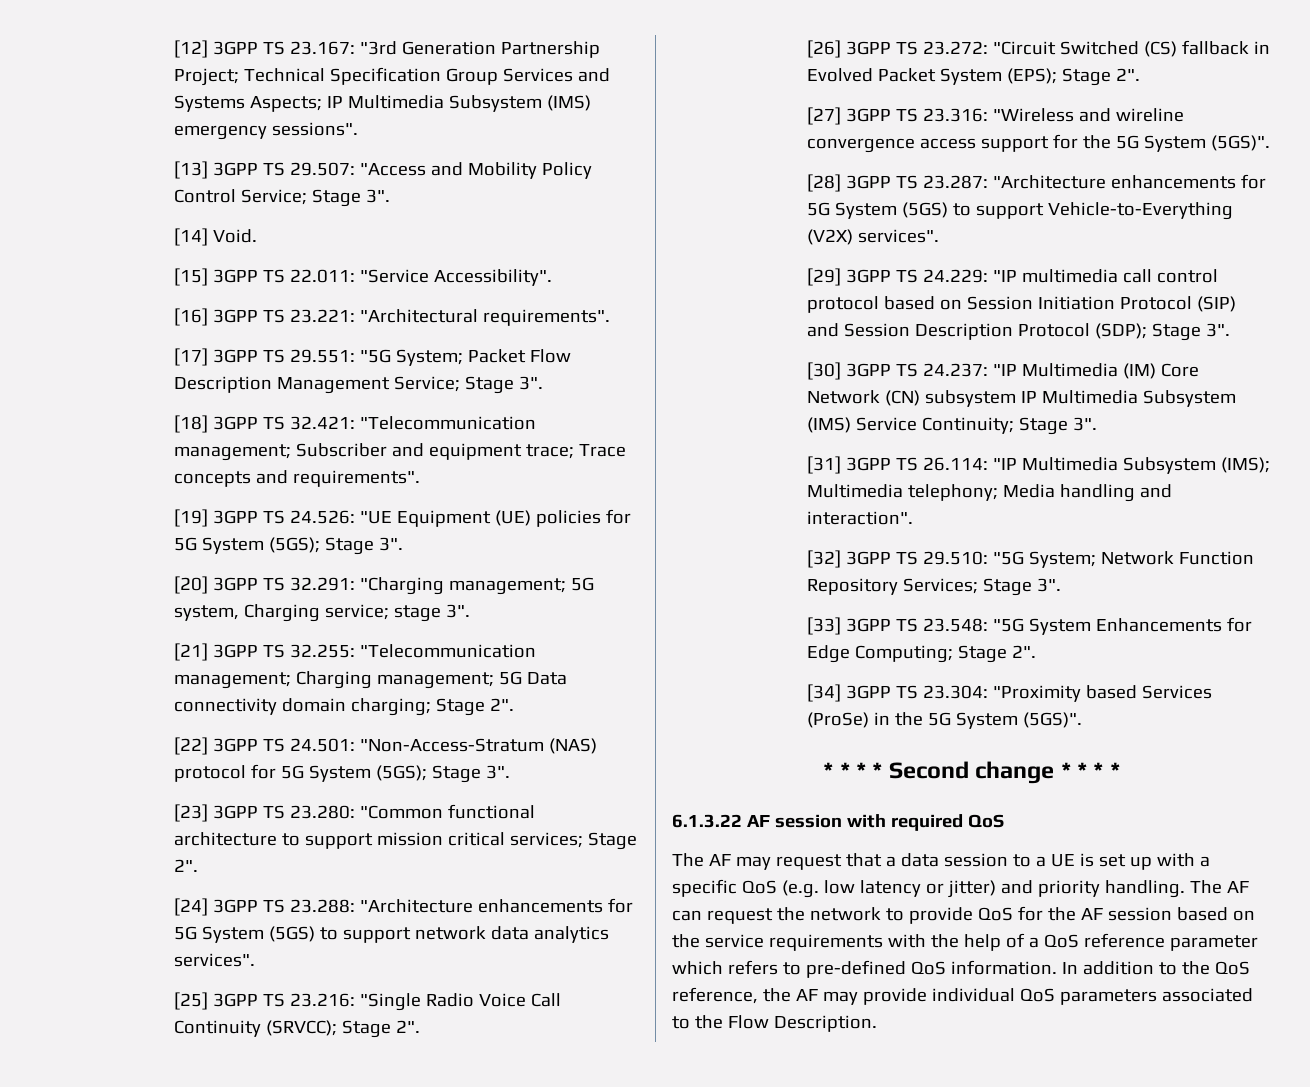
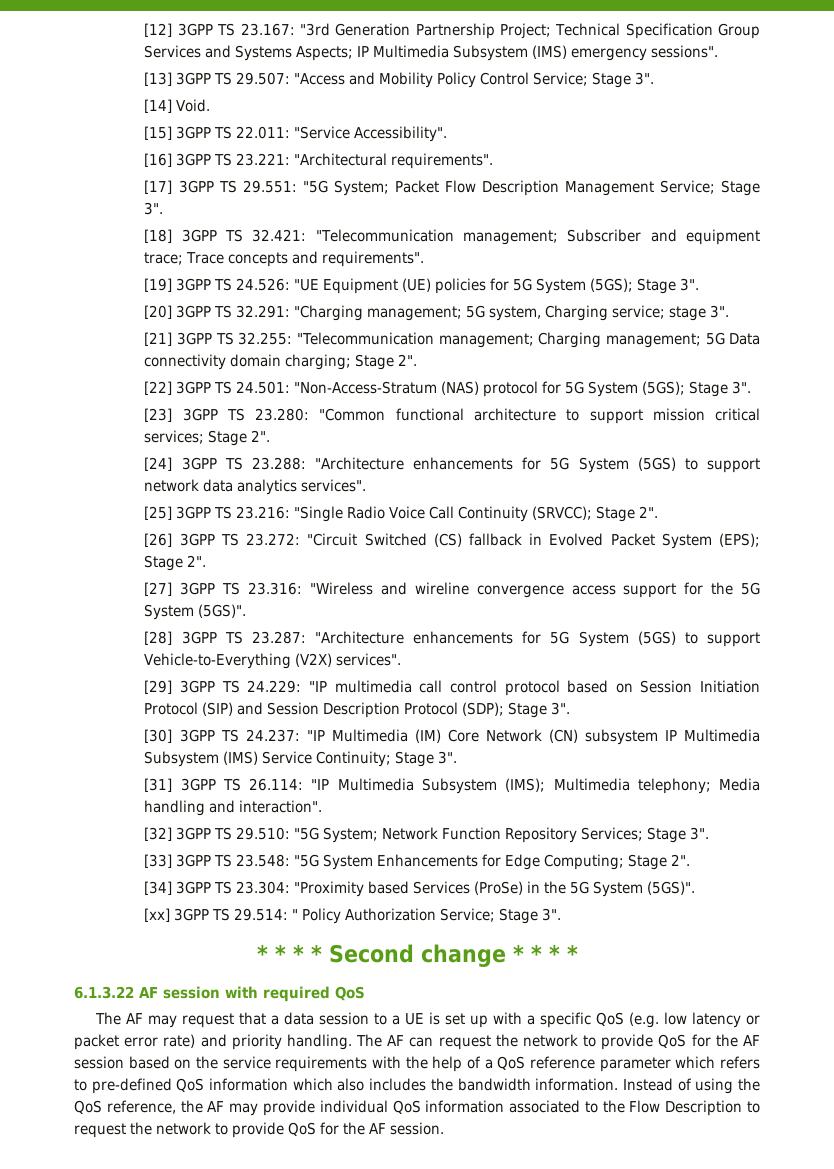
(1082, 720) none -> [144,908,562,924] // [xx] 3GPP TS 29.514: " Policy Authorization Service; Stage 3".
[947,880,996,898] jitter) -> [74,1034,196,1050] packet error rate)
[950,960,1177,975] information. In addition to -> [209,1078,734,1094] information which also includes the bandwidth information. Instead of using
[1059,989,1157,1005] parameters -> [425,1100,505,1113] information
[773,1015,877,1032] Description. -> [665,1100,761,1116] [74,1122,444,1138] Description to request the network to provide QoS for the AF session.

